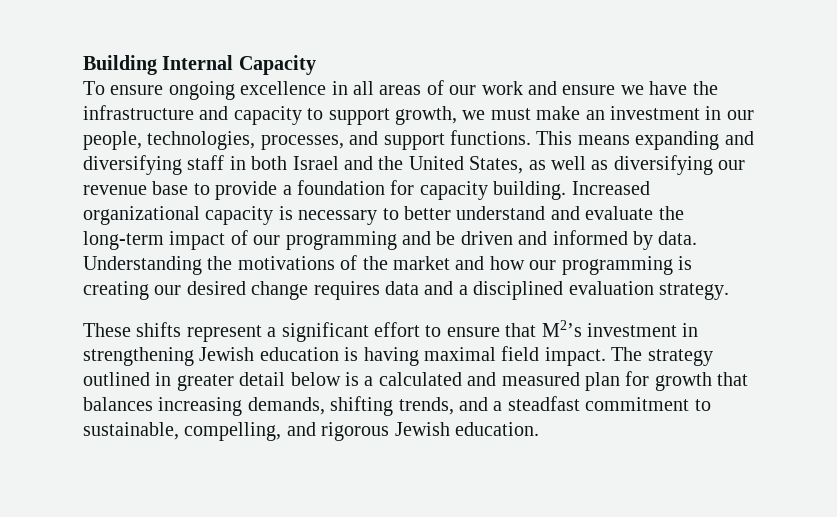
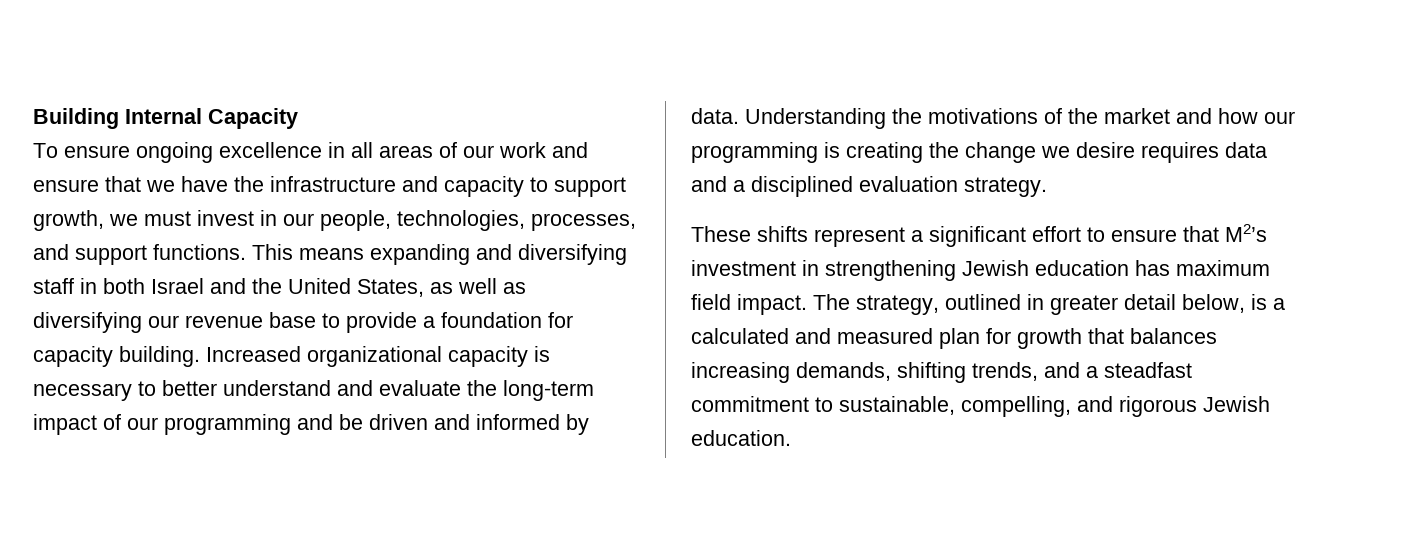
(616, 90) none -> [105,176,141,192] that
[536,106,700,120] make an investment -> [197,210,254,226] invest
[154,281,309,300] our desired change -> [929,142,1135,163] the change we desire
[344,347,496,366] is having maximal -> [1135,260,1270,276] has maximum
[647,349,713,366] strategy -> [856,295,939,315] strategy,
[290,372,341,386] below -> [1182,294,1245,313] below,

